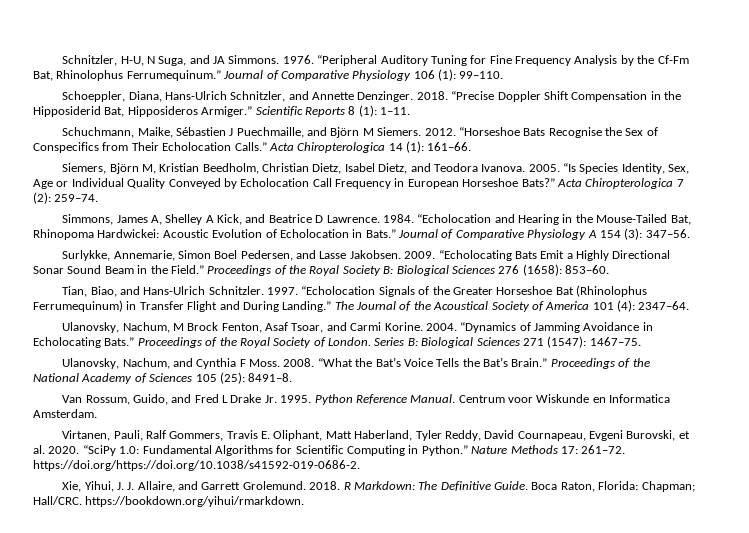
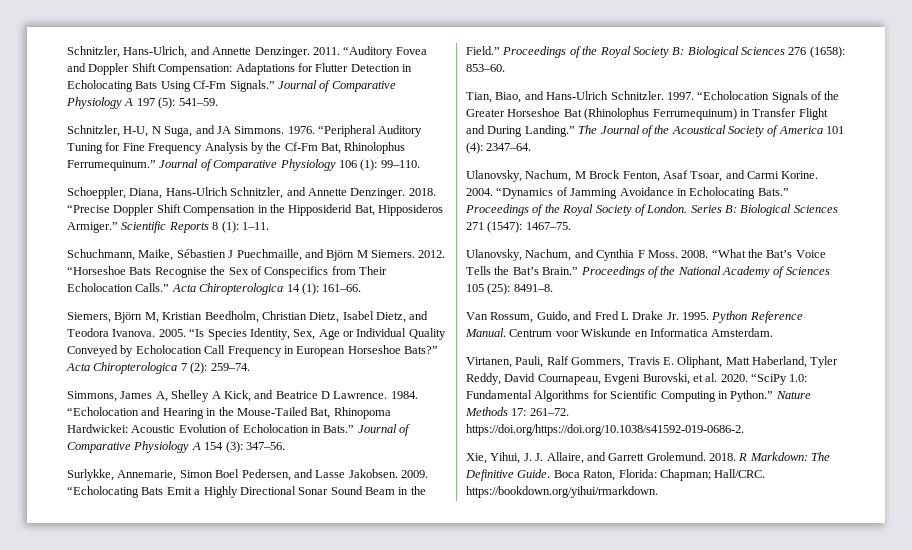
[62,55,118,66] Schnitzler, -> [67,46,427,58] [67,63,412,75] [67,80,396,92] [66,97,218,109] [67,125,120,137] Schnitzler, Hans-Ulrich, and Annette Denzinger. 2011. “Auditory Fovea and Doppler Shift Compensation: Adaptations for Flutter Detection in Echolocating Bats Using Cf-Fm Signals.” Journal of Comparative Physiology A 197 (5): 541–59. // Schnitzler,

